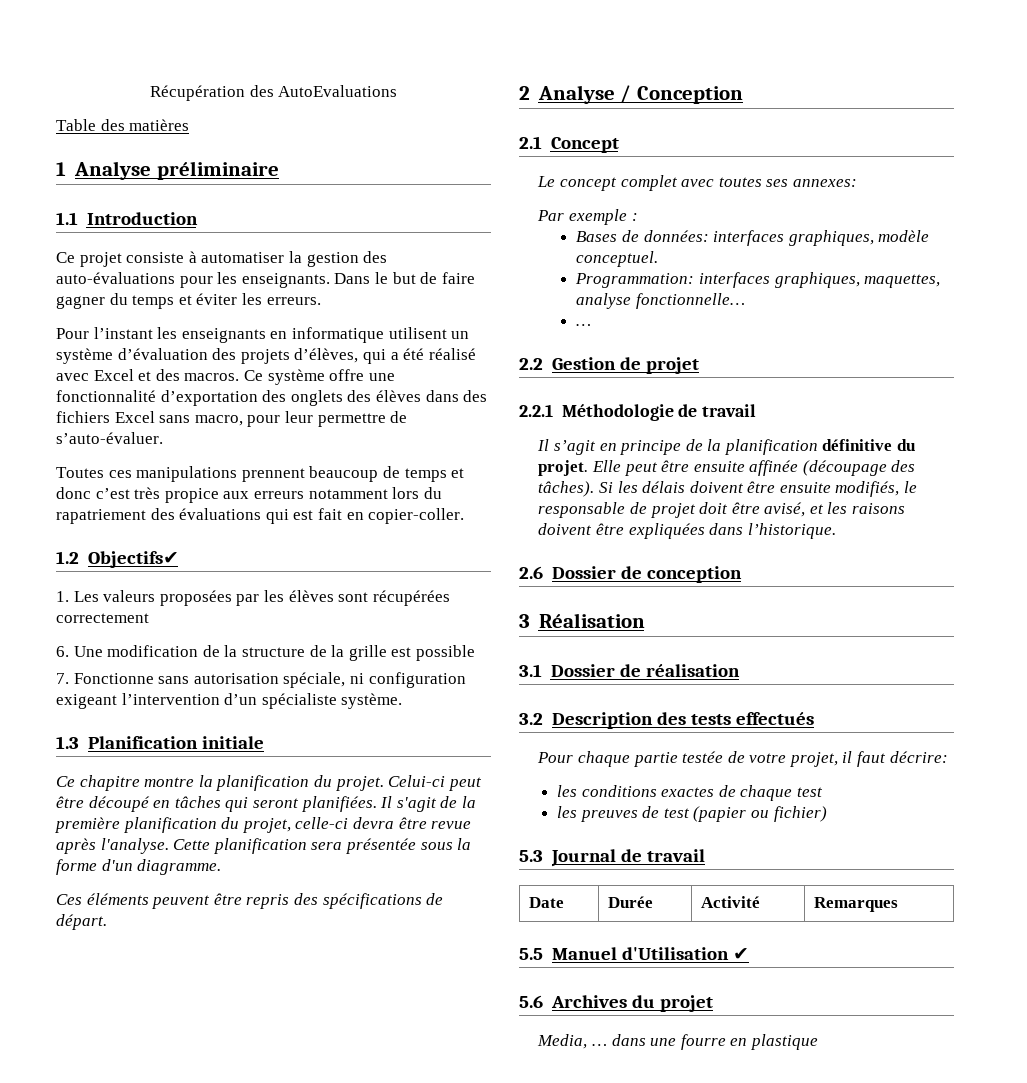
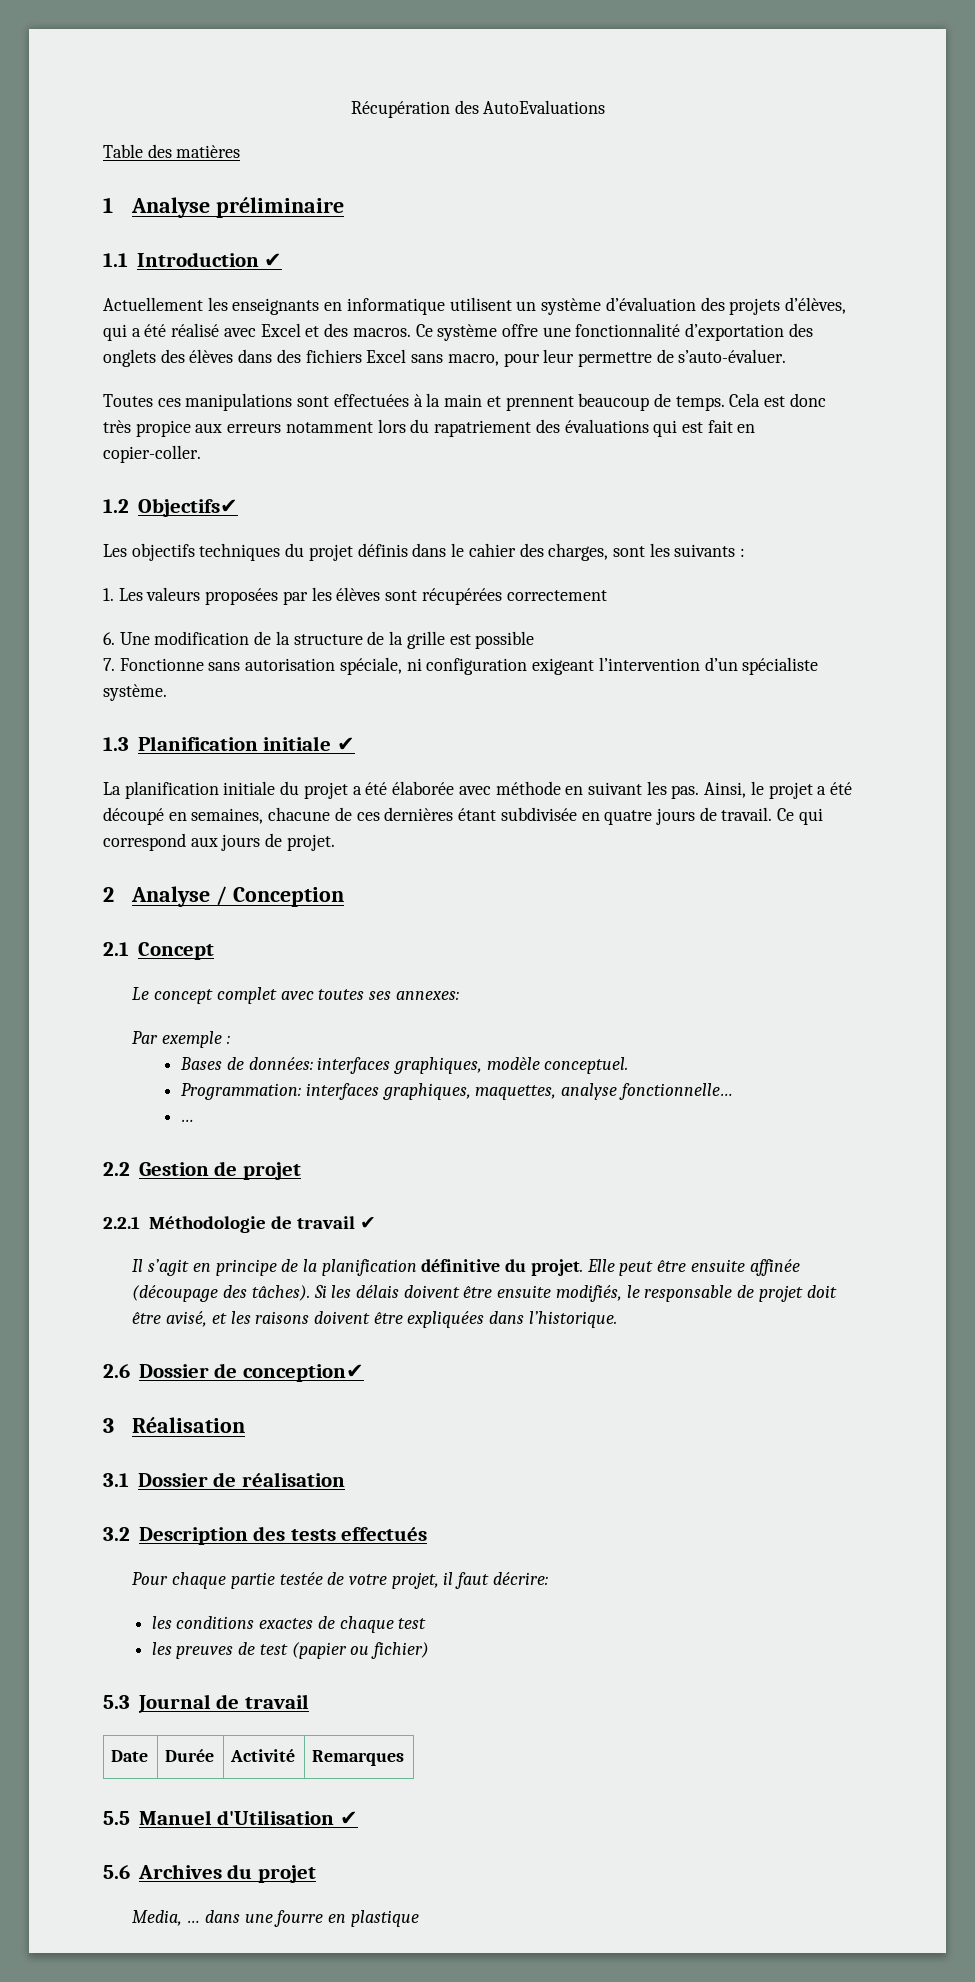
[56,251,388,267] [56,272,475,288] [56,293,321,309] [56,327,153,339] // Ce projet consiste à automatiser la gestion des auto-évaluations pour les enseignants. Dans le but de faire gagner du temps et éviter les erreurs. // Pour l’instant -> [264,253,283,267] [103,297,203,311] ✔ // Actuellement
[241,466,465,482] [56,487,130,499] prennent beaucoup de temps et donc c’est -> [297,393,826,411] sont effectuées à la main et prennent beaucoup de temps. Cela est donc
(179, 559) none -> [103,543,746,561] // Les objectifs techniques du projet définis dans le cahier des charges, sont les suivants :
[56,775,482,791] [56,796,476,812] [55,817,472,833] [56,838,472,854] [56,859,222,875] [56,893,444,909] [56,914,107,930] // Ce chapitre montre la planification du projet. Celui-ci peut être découpé en tâches qui seront planifiées. Il s'agit de la première planification du projet, celle-ci devra être revue après l'analyse. Cette planification sera présentée sous la forme d'un diagramme. // Ces éléments peuvent être repris des spécifications de départ. -> [336,737,355,751] [103,781,853,799] [103,807,823,825] [103,833,335,851] ✔ // La planification initiale du projet a été élaborée avec méthode en suivant les pas. Ainsi, le projet a été découpé en semaines, chacune de ces dernières étant subdivisée en quatre jours de travail. Ce qui correspond aux jours de projet.
(756, 410) none -> [360,1217,377,1229] ✔
[646,566,742,583] conception -> [242,1364,364,1382] conception✔

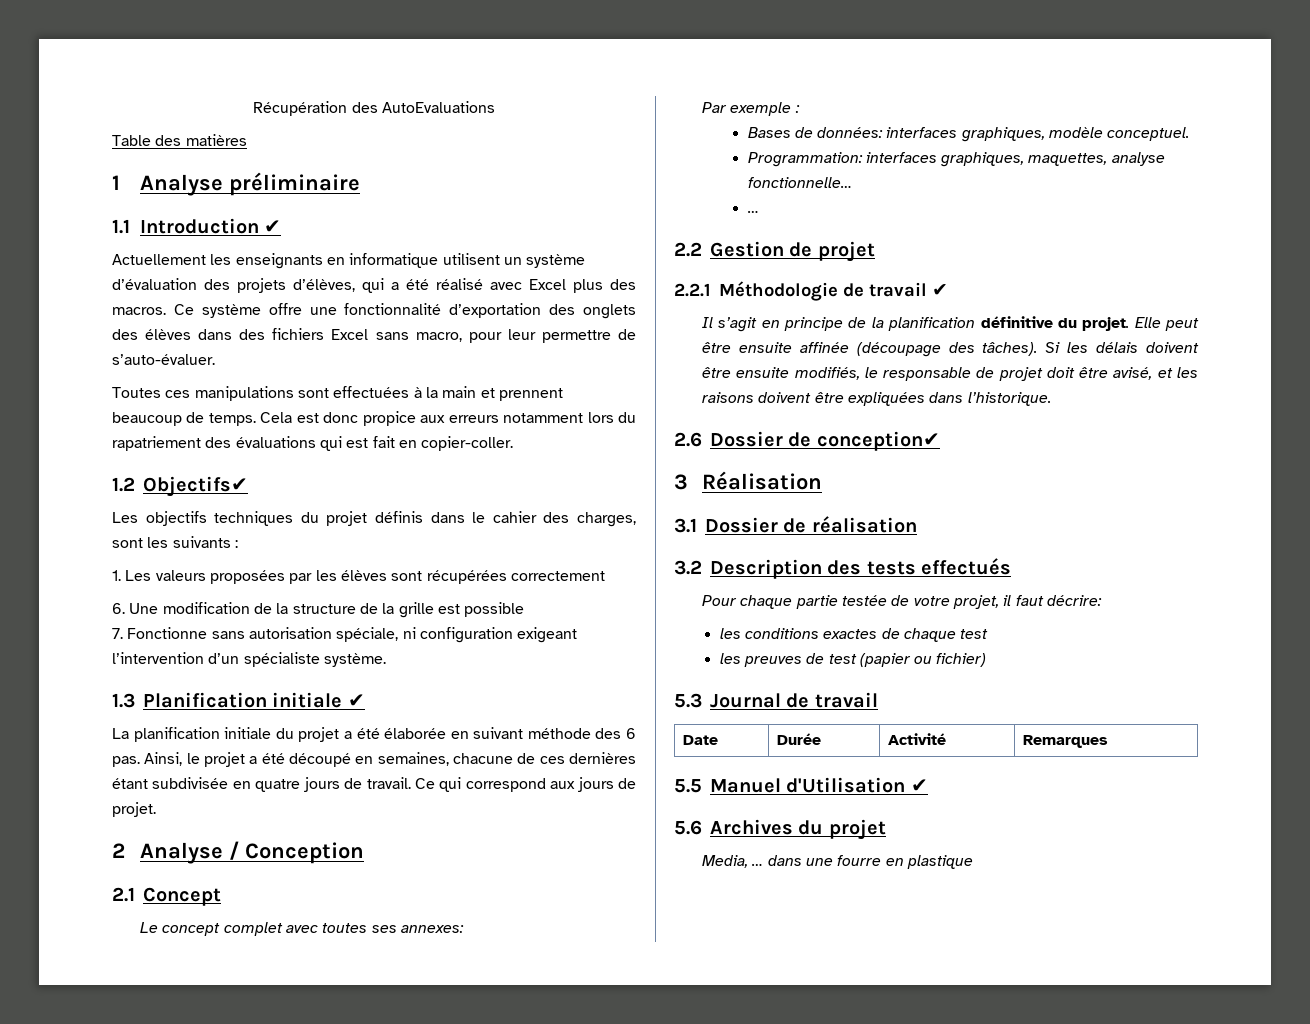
[305,326,320,337] et -> [573,279,603,293] plus
[103,420,131,433] très -> (359, 417) none
[458,781,667,795] avec méthode en suivant les -> [450,727,636,739] en suivant méthode des 6

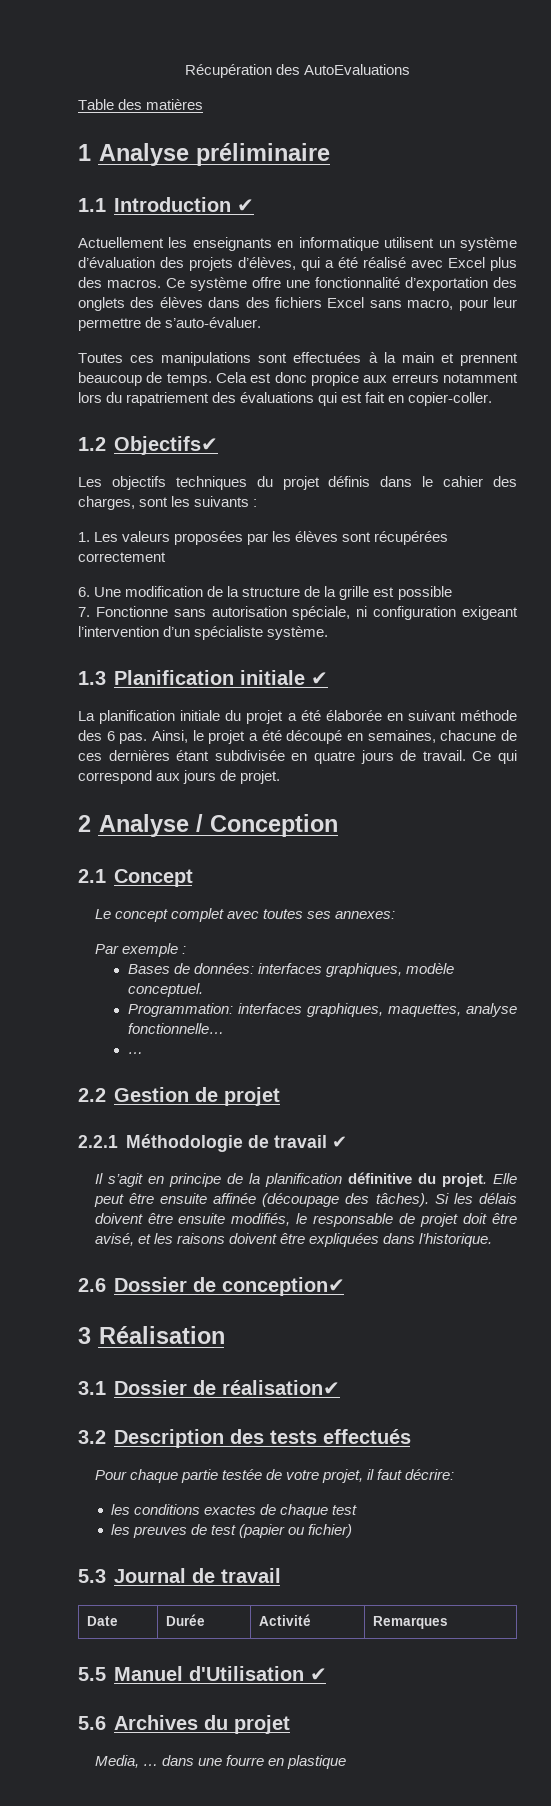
[811,516,917,533] réalisation -> [221,1380,340,1395] réalisation✔

